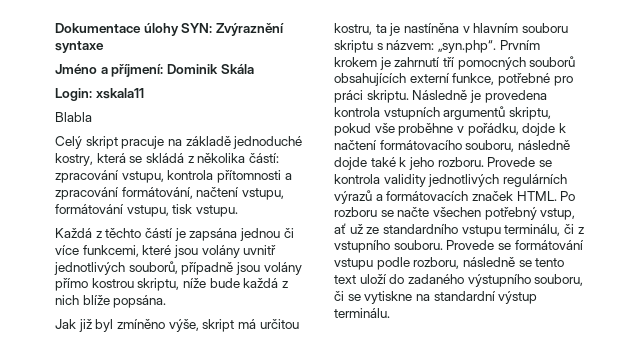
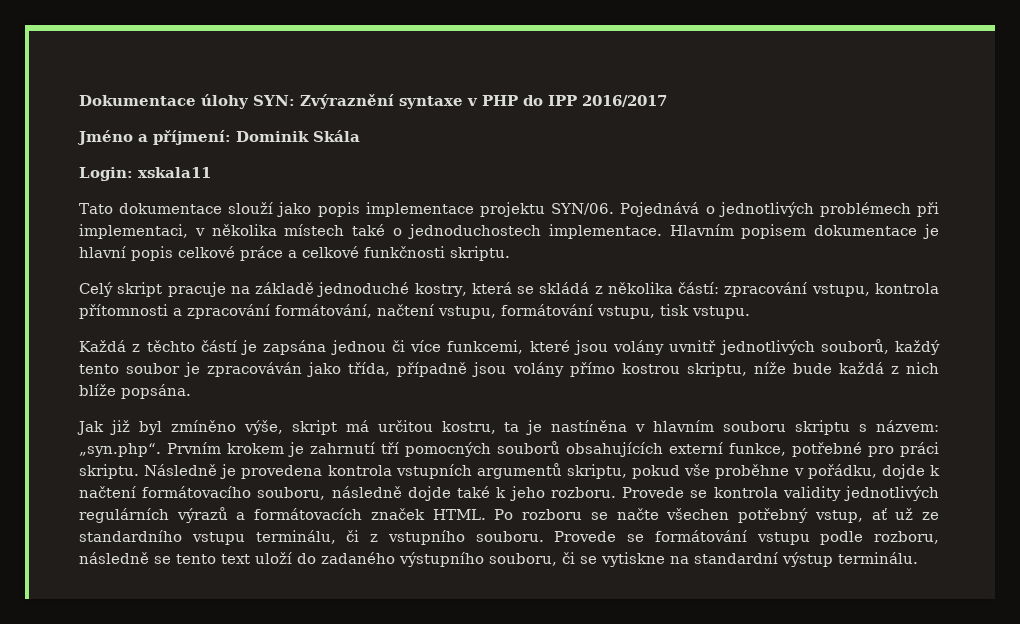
(104, 47) none -> [467,95,667,107] v PHP do IPP 2016/2017
[55,112,92,122] Blabla -> [79,202,939,217] [79,224,940,239] [79,246,510,261] Tato dokumentace slouží jako popis implementace projektu SYN/06. Pojednává o jednotlivých problémech při implementaci, v několika místech také o jednoduchostech implementace. Hlavním popisem dokumentace je hlavní popis celkové práce a celkové funkčnosti skriptu.
(178, 267) none -> [895,340,940,355] [79,362,391,377] každý tento soubor je zpracováván jako třída,

